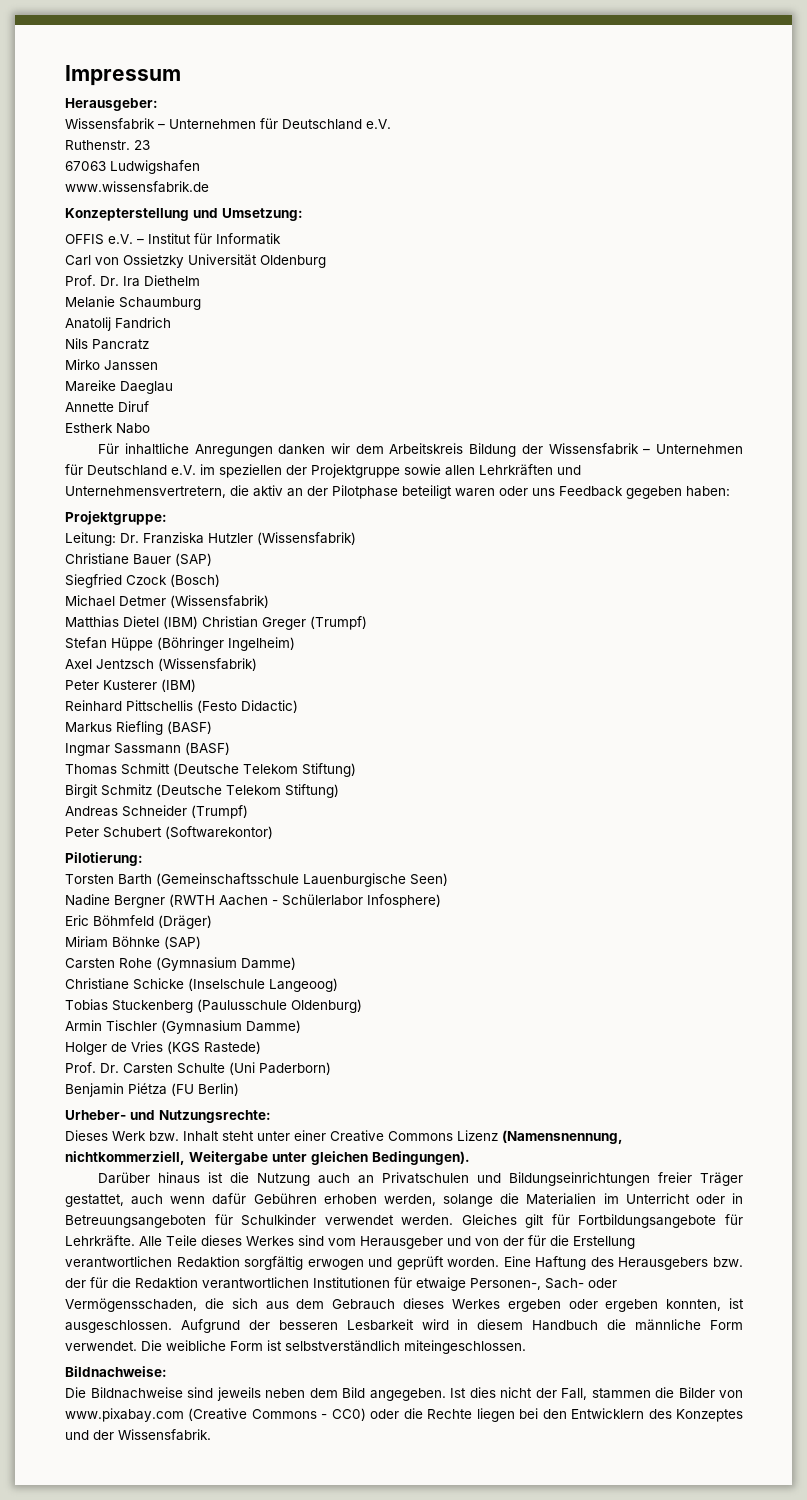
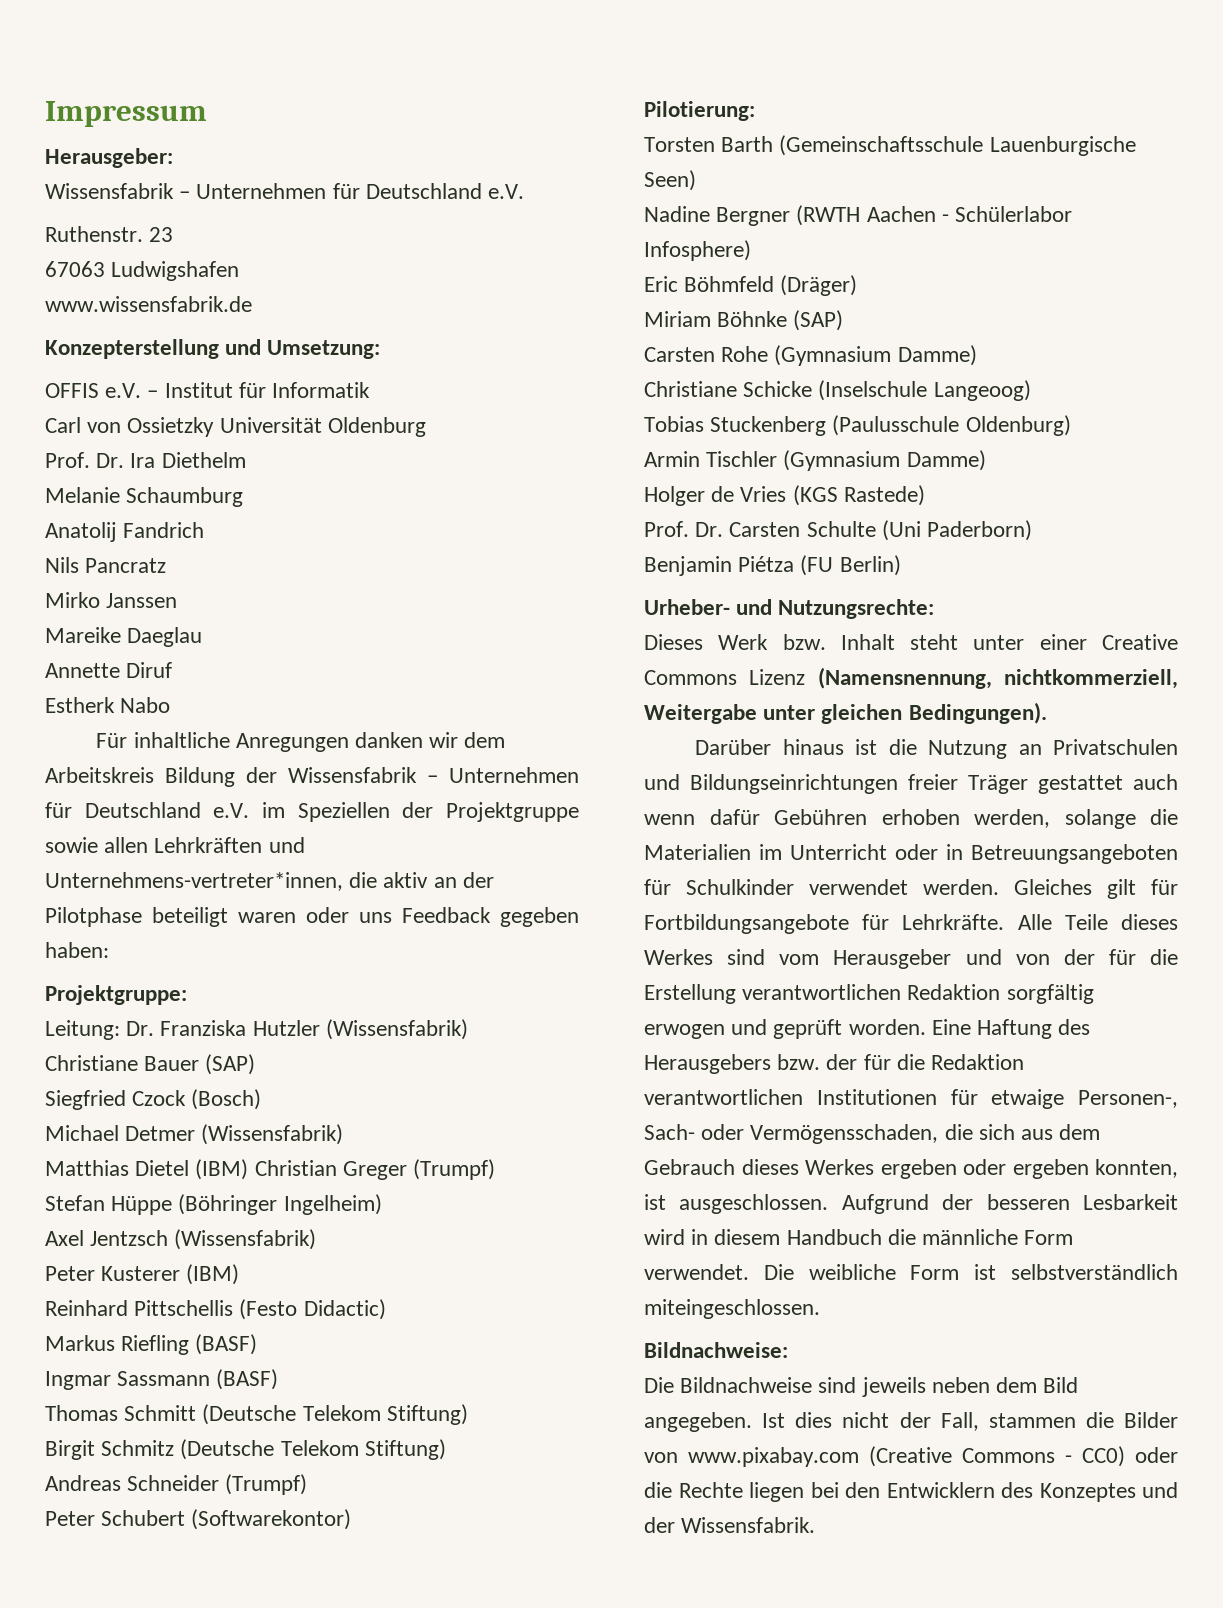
[219,464,282,478] speziellen -> [297,802,390,822] Speziellen
[65,486,226,498] Unternehmensvertretern, -> [45,872,343,891] Unternehmens-vertreter*innen,
[318,1173,351,1184] auch -> (1008, 749) none
[65,1194,124,1207] gestattet, -> [1038,775,1123,794] gestattet

